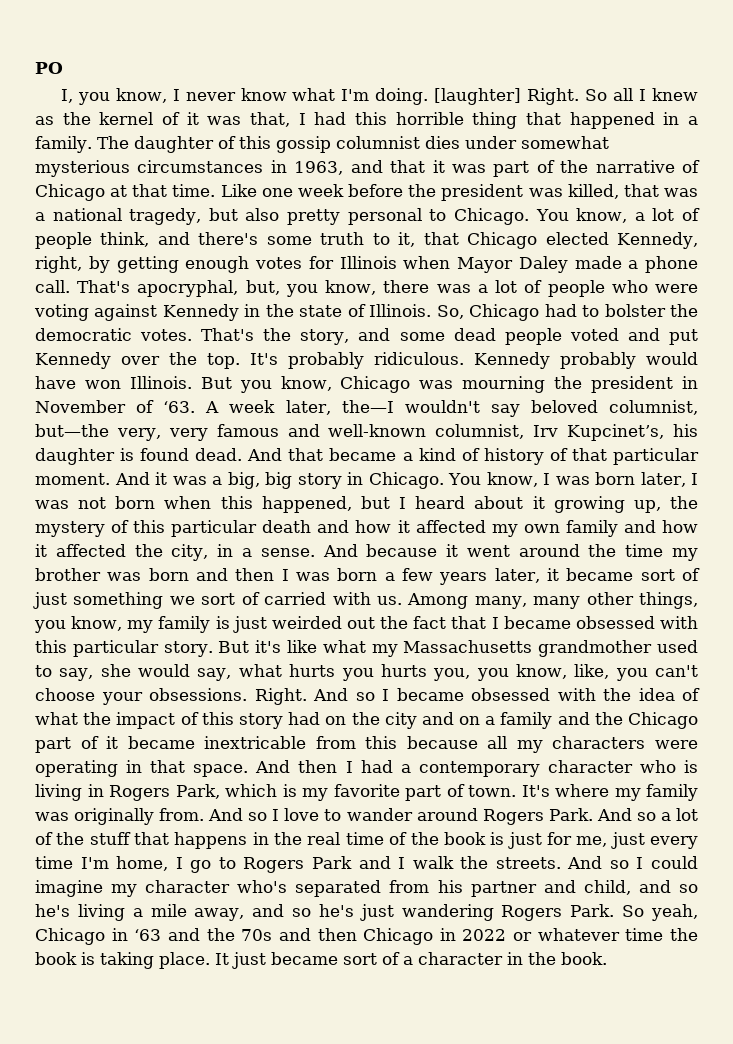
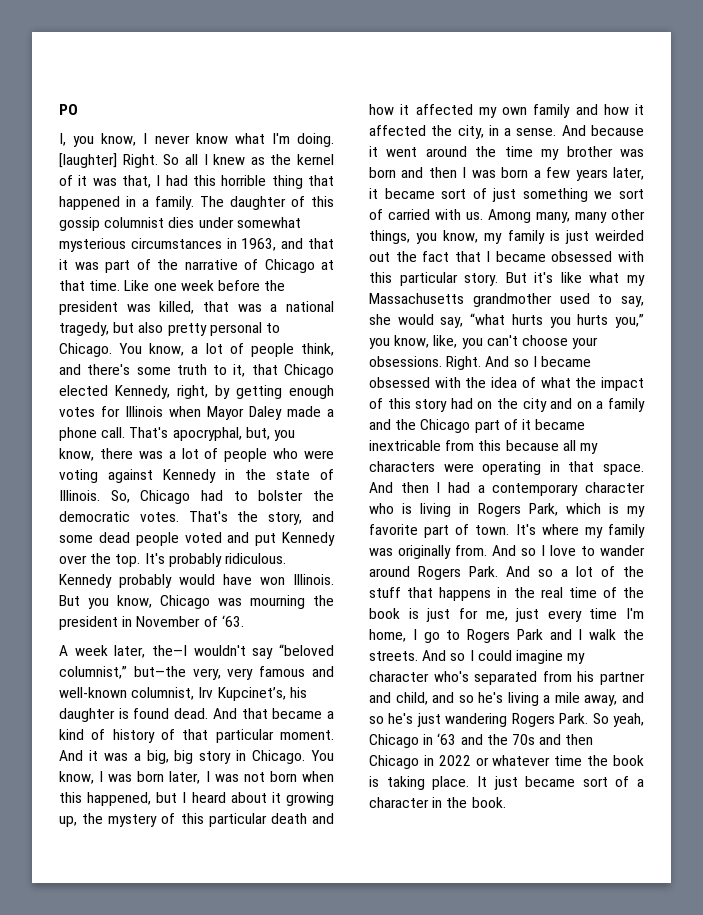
(196, 407) none -> (244, 621) //
[530,400,698,415] beloved columnist, -> [279,644,334,656] [59,666,127,679] “beloved columnist,”
[238,664,282,677] what -> [470,313,506,325] “what
[433,668,471,681] you, -> [615,314,644,328] you,”

